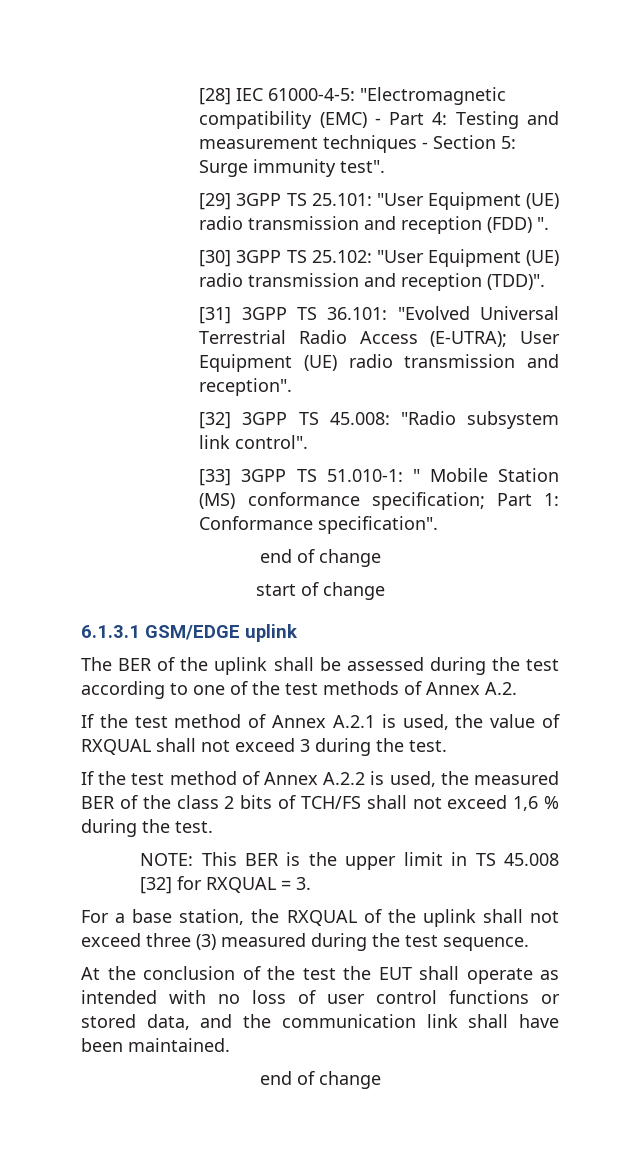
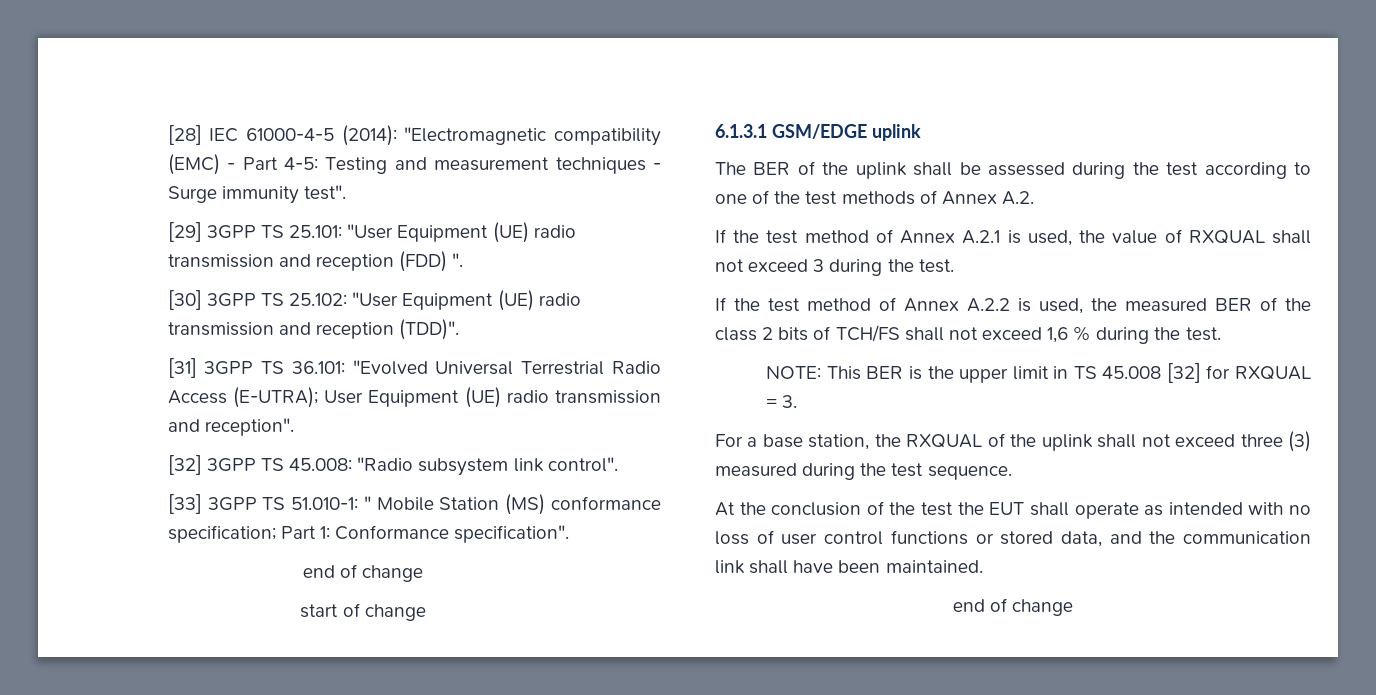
[268,88,356,101] 61000-4-5: -> [246,125,397,146] 61000-4-5 (2014):
[432,112,448,125] 4: -> [283,157,318,170] 4-5:
[433,135,517,149] Section 5: -> (661, 166) none

